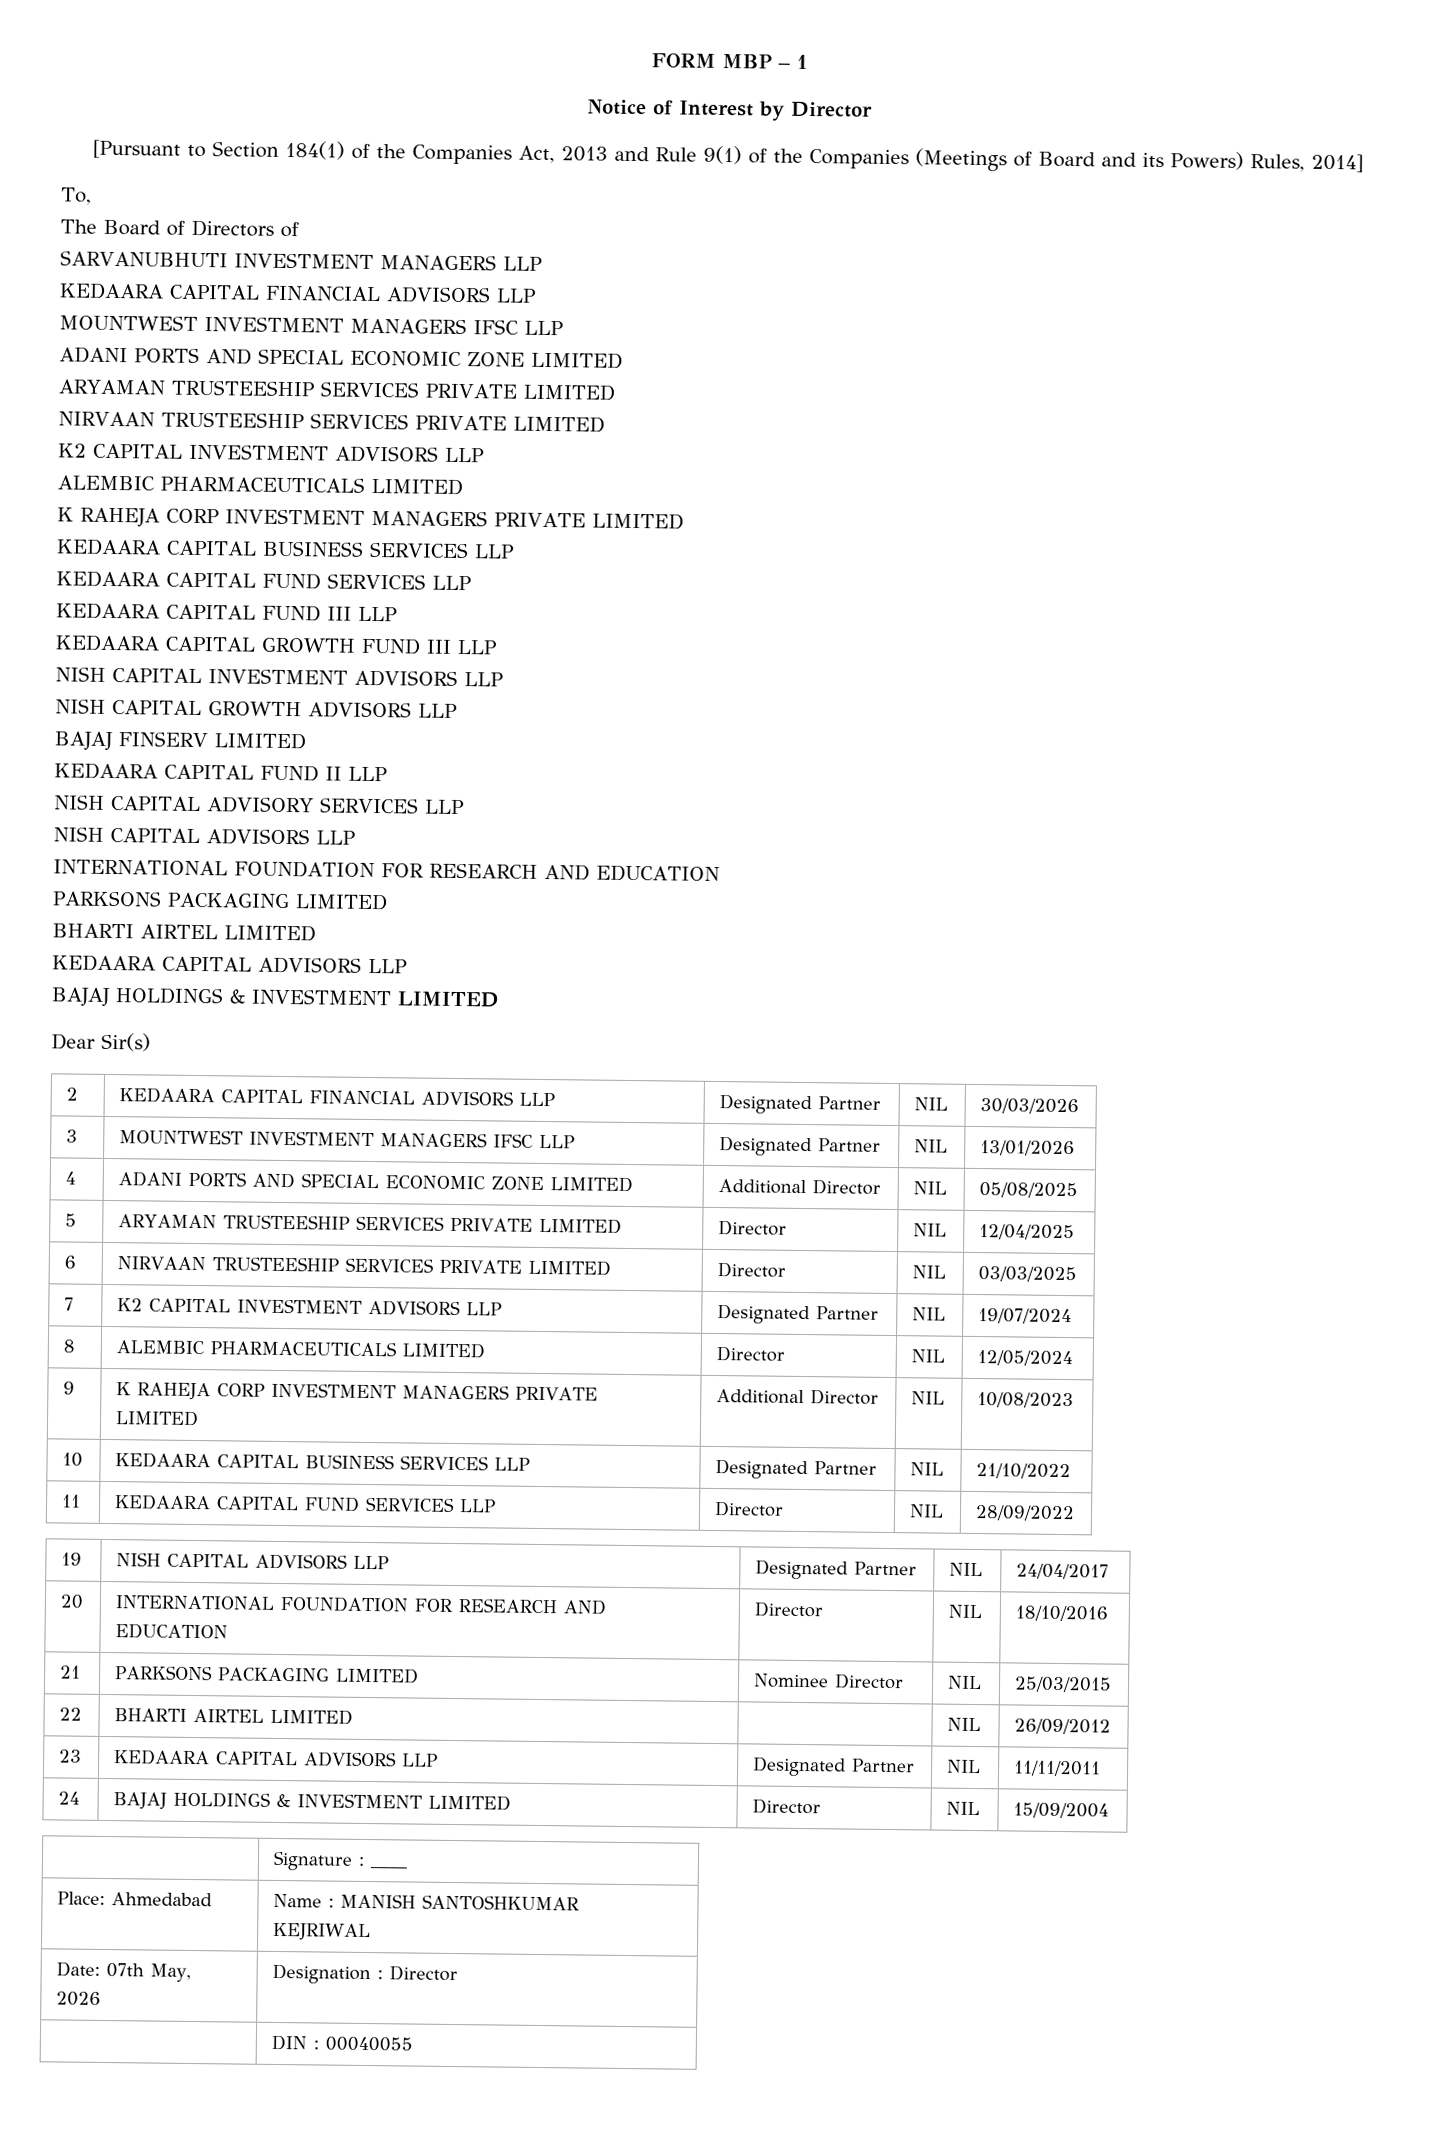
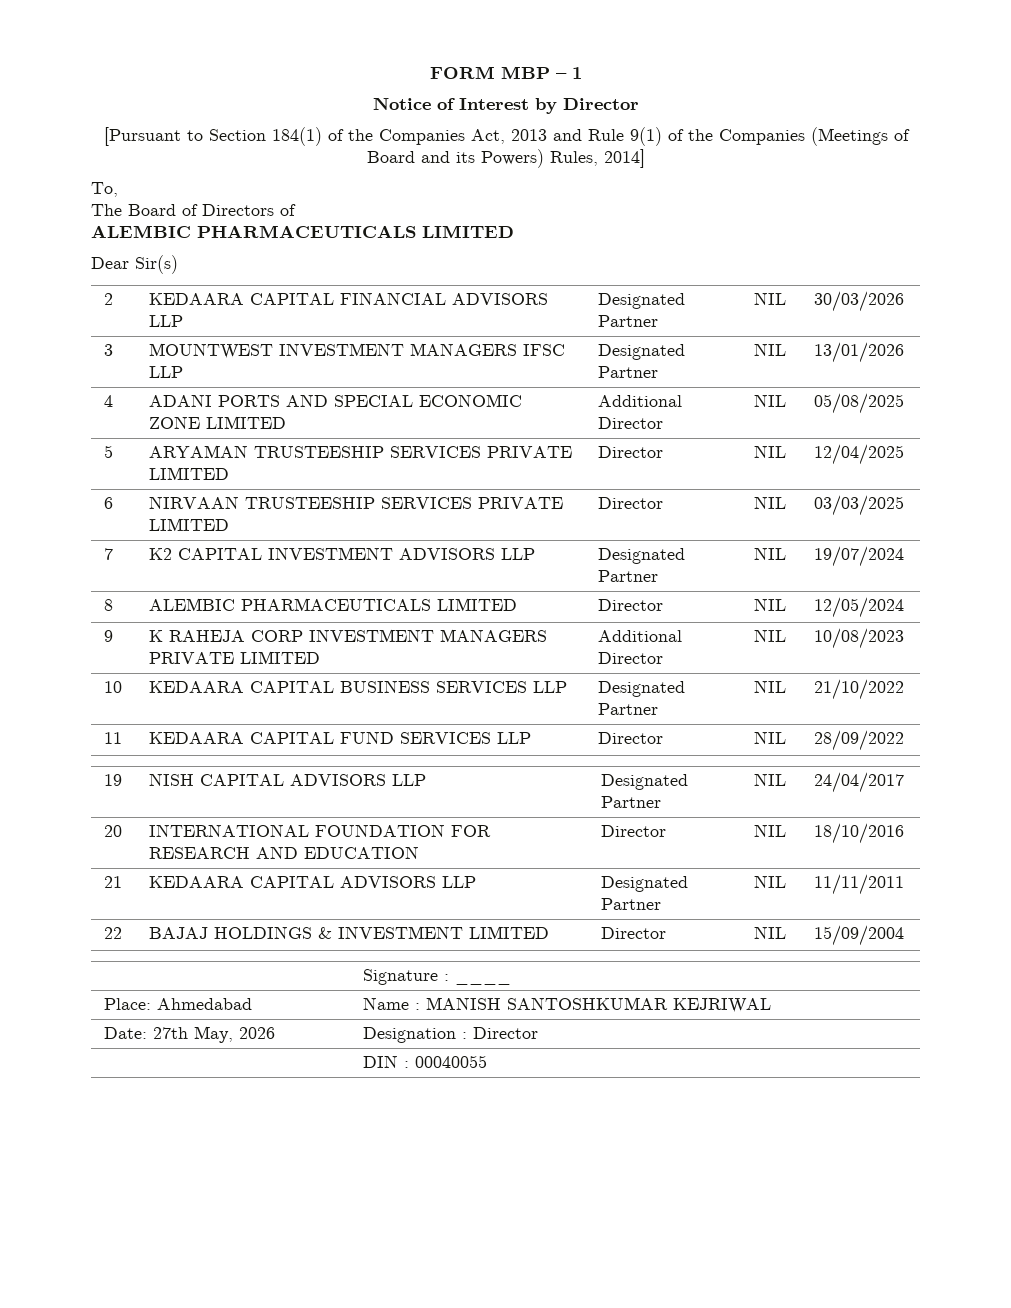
[60,250,542,271] [59,282,536,304] [59,314,563,336] [59,346,623,369] [58,379,615,401] [58,411,605,433] [58,443,484,463] [57,475,463,496] [57,507,684,530] [56,538,514,559] [56,570,471,591] [56,602,397,622] [55,634,497,655] [55,666,503,687] [55,698,457,719] [54,731,306,752] [54,762,387,782] [54,794,464,815] [53,826,355,846] [53,859,720,883] [52,890,388,911] [52,923,316,942] [52,954,407,974] [51,987,391,1007] SARVANUBHUTI INVESTMENT MANAGERS LLP // KEDAARA CAPITAL FINANCIAL ADVISORS LLP // MOUNTWEST INVESTMENT MANAGERS IFSC LLP // ADANI PORTS AND SPECIAL ECONOMIC ZONE LIMITED // ARYAMAN TRUSTEESHIP SERVICES PRIVATE LIMITED // NIRVAAN TRUSTEESHIP SERVICES PRIVATE LIMITED // K2 CAPITAL INVESTMENT ADVISORS LLP // ALEMBIC PHARMACEUTICALS LIMITED // K RAHEJA CORP INVESTMENT MANAGERS PRIVATE LIMITED // KEDAARA CAPITAL BUSINESS SERVICES LLP // KEDAARA CAPITAL FUND SERVICES LLP // KEDAARA CAPITAL FUND III LLP // KEDAARA CAPITAL GROWTH FUND III LLP // NISH CAPITAL INVESTMENT ADVISORS LLP // NISH CAPITAL GROWTH ADVISORS LLP // BAJAJ FINSERV LIMITED // KEDAARA CAPITAL FUND II LLP // NISH CAPITAL ADVISORY SERVICES LLP // NISH CAPITAL ADVISORS LLP // INTERNATIONAL FOUNDATION FOR RESEARCH AND EDUCATION // PARKSONS PACKAGING LIMITED // BHARTI AIRTEL LIMITED // KEDAARA CAPITAL ADVISORS LLP // BAJAJ HOLDINGS & INVESTMENT -> [91,225,416,238] ALEMBIC PHARMACEUTICALS
[115,1665,420,1684] [753,1673,905,1690] [947,1675,983,1690] [1014,1676,1113,1693] [59,1707,83,1721] [114,1708,354,1725] [947,1717,982,1732] [1014,1718,1112,1735] [59,1749,83,1763] | PARKSONS PACKAGING LIMITED | Nominee Director | NIL | 25/03/2015 // 22 | BHARTI AIRTEL LIMITED | | NIL | 26/09/2012 // 23 -> (123, 882) none
[58,1791,81,1805] 24 -> [104,927,123,939] 22
[106,1963,145,1978] 07th -> [153,1027,189,1039] 27th

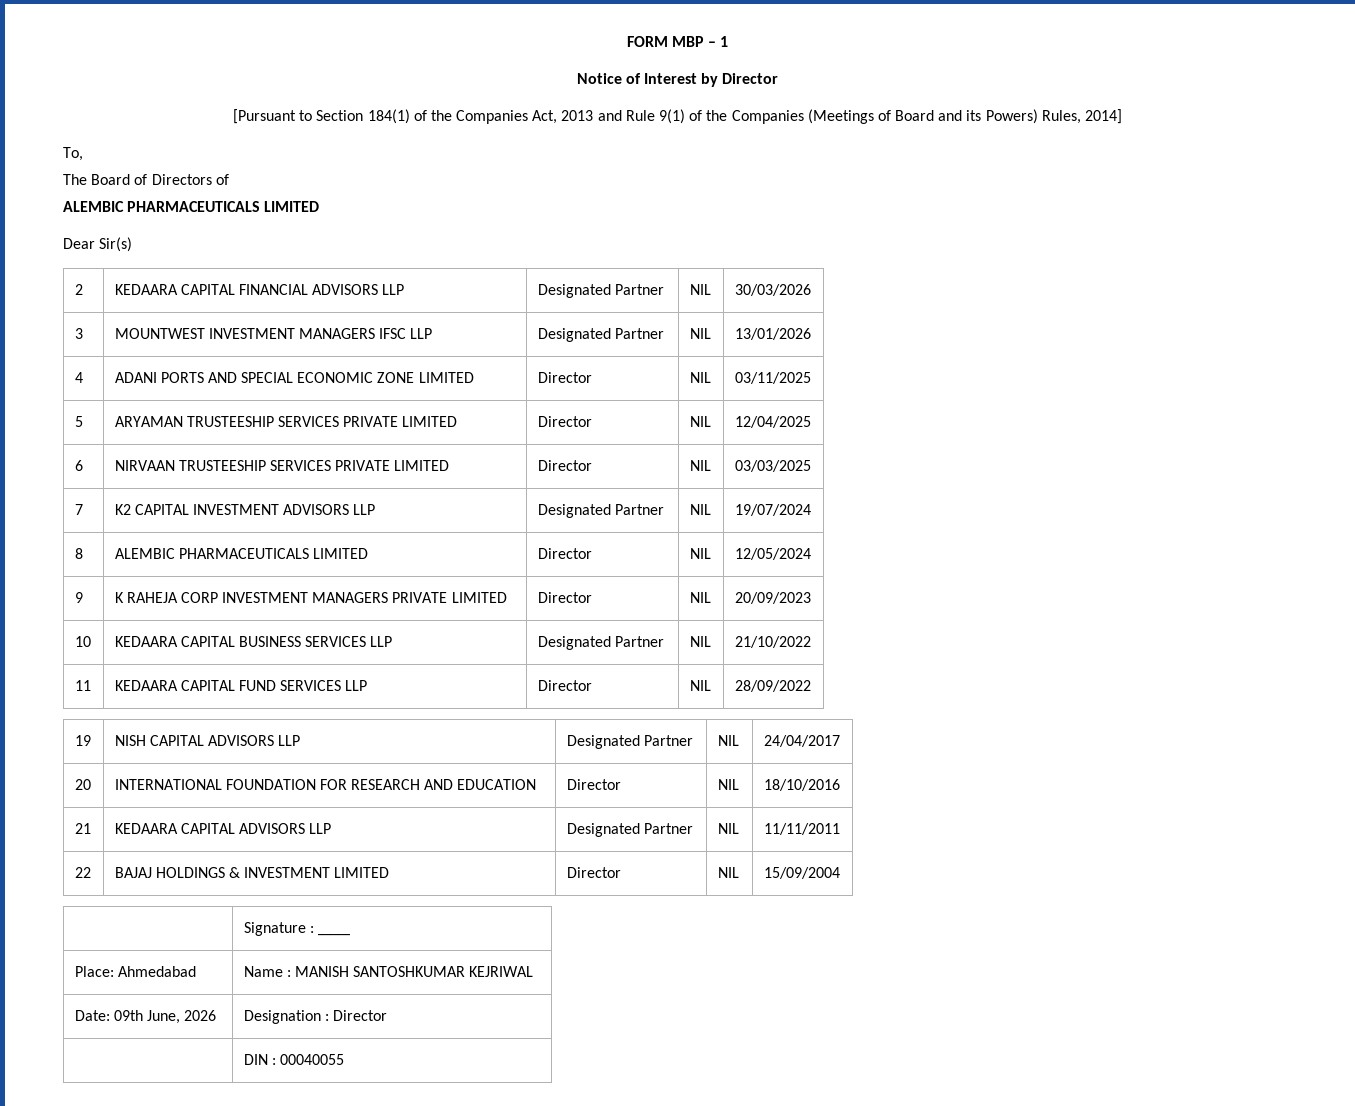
[598,395,683,407] [598,417,664,429] [754,394,787,407] [814,393,905,414] Additional Director | NIL | 05/08/2025 -> [537,372,592,383] [689,372,711,383] [734,372,811,384] Director | NIL | 03/11/2025
[598,630,683,642] [598,652,664,664] [754,629,787,642] [814,628,905,649] Additional Director | NIL | 10/08/2023 -> [537,592,592,603] [689,592,711,603] [734,592,811,604] Director | NIL | 20/09/2023
[153,1026,234,1043] 27th May, -> [113,1010,180,1024] 09th June,

